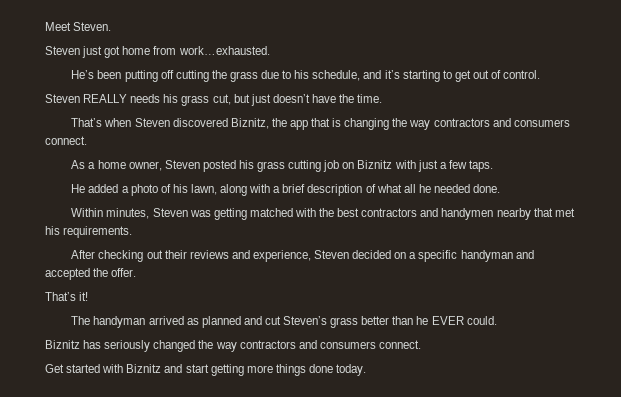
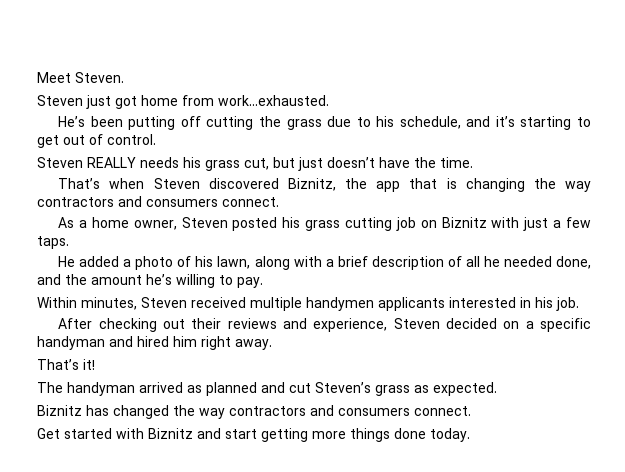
[376,184,402,193] what -> (462, 261) none
[473,184,501,193] [71,208,575,220] [45,226,133,238] done. // Within minutes, Steven was getting matched with the best contractors and handymen nearby that met his requirements. -> [556,256,592,269] [37,274,263,288] [37,297,579,311] done, and the amount he’s willing to pay. // Within minutes, Steven received multiple handymen applicants interested in his job.
[45,268,137,280] accepted the offer. -> [137,336,272,350] hired him right away.
[361,316,497,325] better than he EVER could. -> [414,382,497,396] as expected.
[104,340,151,352] seriously -> (109, 410) none

